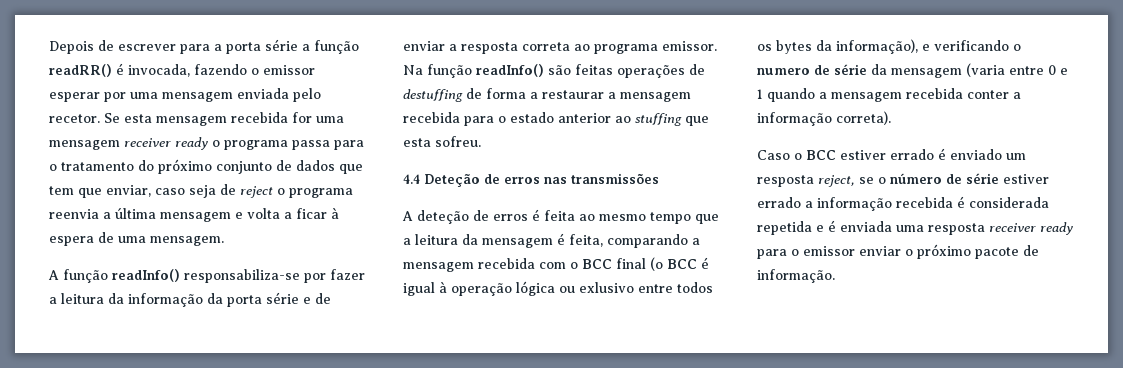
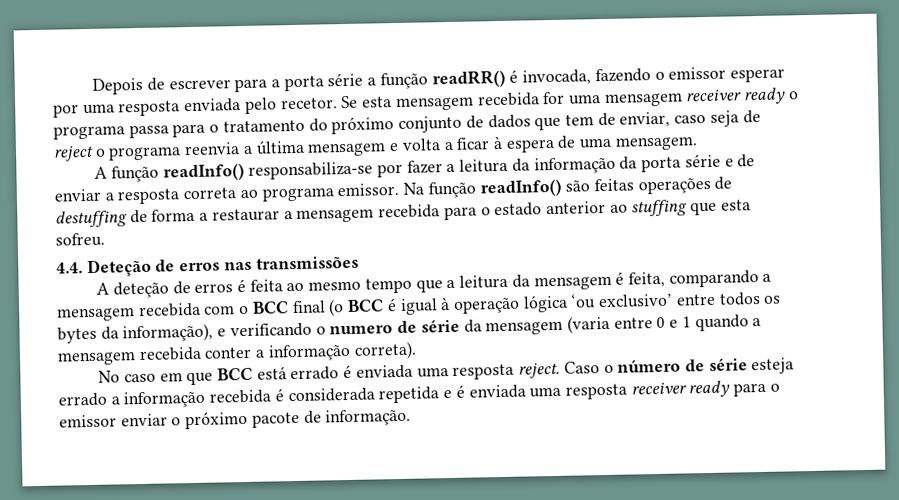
[162,92,233,102] mensagem -> [118,100,181,117] resposta
[78,188,102,198] que -> [597,112,616,127] de
[403,174,420,184] 4.4 -> [56,262,83,274] 4.4.
[559,282,634,293] ou exlusivo -> [570,293,674,309] ‘ou exclusivo’
[757,148,1026,160] [757,175,874,187] Caso o BCC estiver errado é enviado um resposta reject, se -> [98,361,600,386] No caso em que BCC está errado é enviada uma resposta reject. Caso
[1003,174,1049,184] estiver -> [751,357,795,375] esteja

